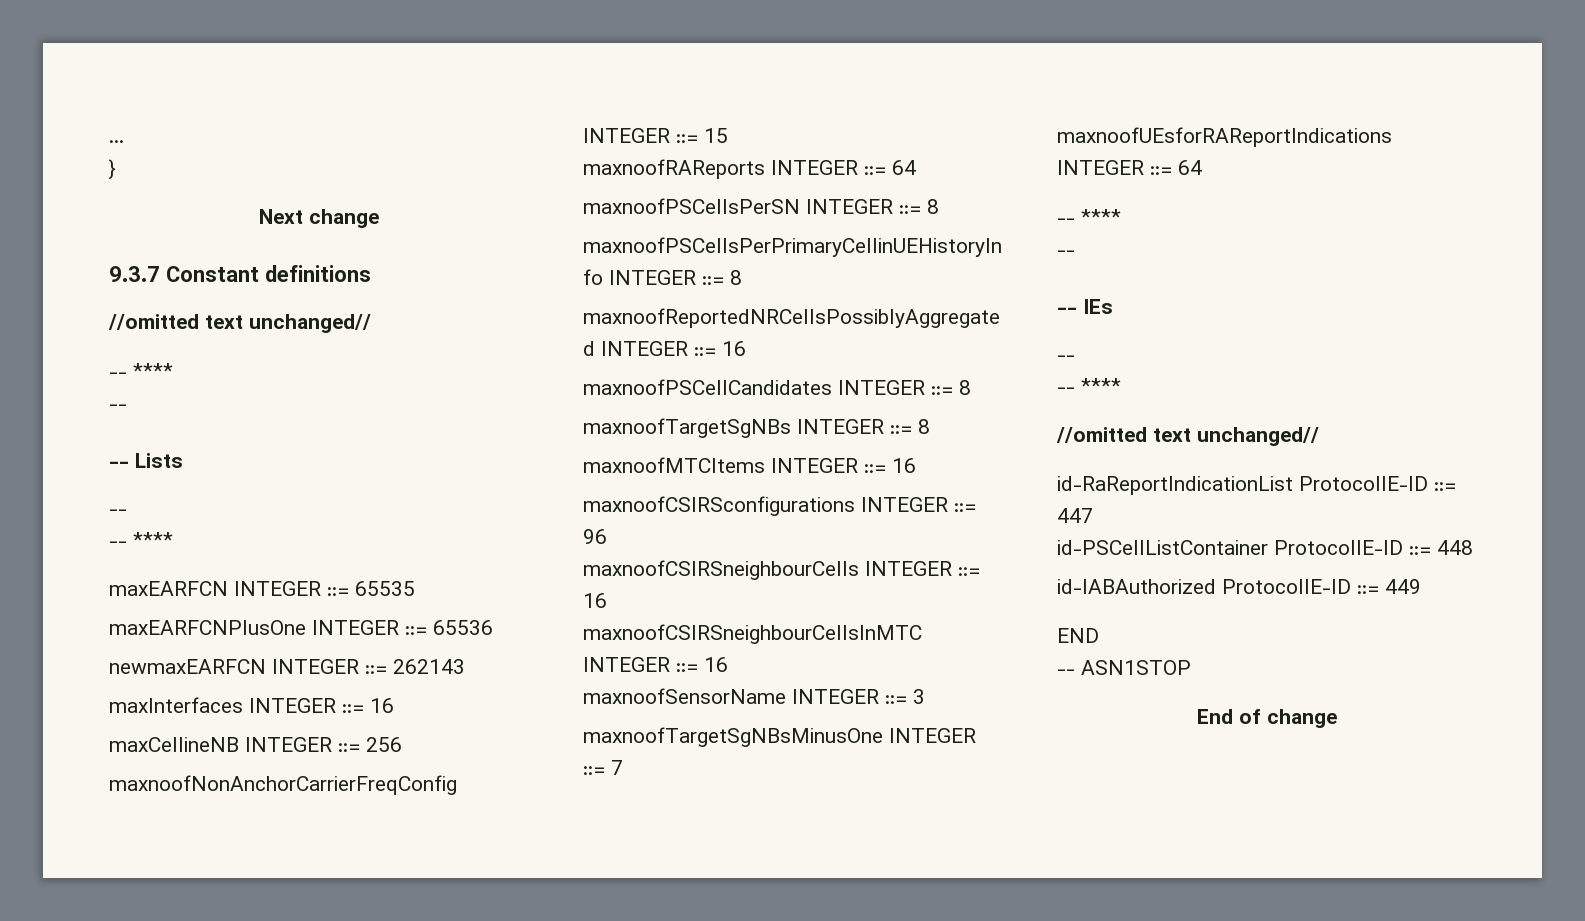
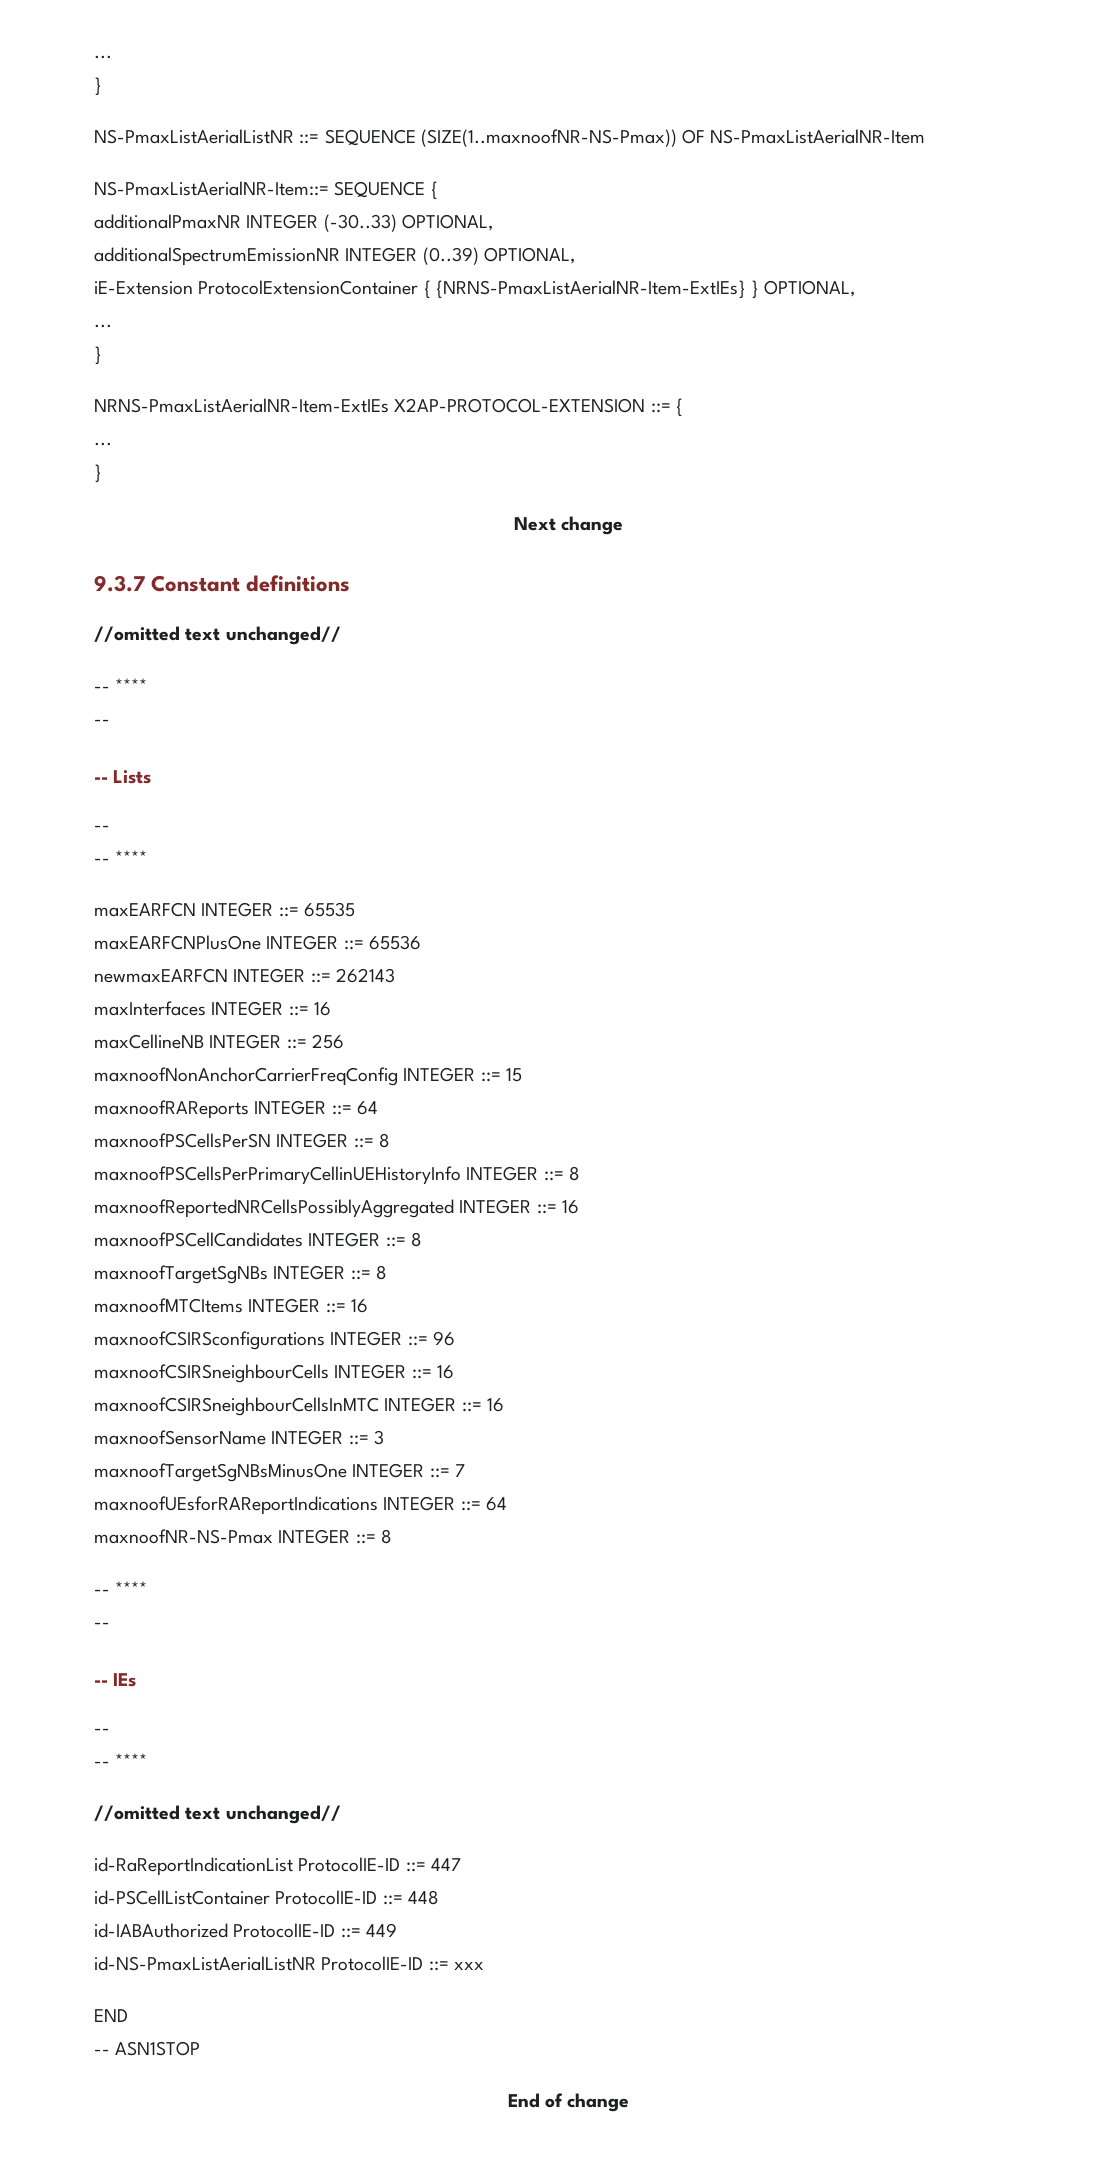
[109,140,124,143] [108,159,116,180] ... // } -> [94,55,112,59] [94,77,102,96] [94,129,926,147] [94,181,438,200] [94,214,493,232] [94,247,575,266] [94,280,856,299] [94,324,112,328] [94,346,102,365] [94,398,683,417] [94,442,112,446] [94,464,102,483] ... // } // NS-PmaxListAerialListNR ::= SEQUENCE (SIZE(1..maxnoofNR-NS-Pmax)) OF NS-PmaxListAerialNR-Item // NS-PmaxListAerialNR-Item::= SEQUENCE { // additionalPmaxNR INTEGER (-30..33) OPTIONAL, // additionalSpectrumEmissionNR INTEGER (0..39) OPTIONAL, // iE-Extension ProtocolExtensionContainer { {NRNS-PmaxListAerialNR-Item-ExtIEs} } OPTIONAL, // ... // } // NRNS-PmaxListAerialNR-Item-ExtIEs X2AP-PROTOCOL-EXTENSION ::= { // ... // }
(1202, 167) none -> [94,1529,392,1544] // maxnoofNR-NS-Pmax INTEGER ::= 8
(1421, 586) none -> [94,1956,484,1971] // id-NS-PmaxListAerialListNR ProtocolIE-ID ::= xxx

